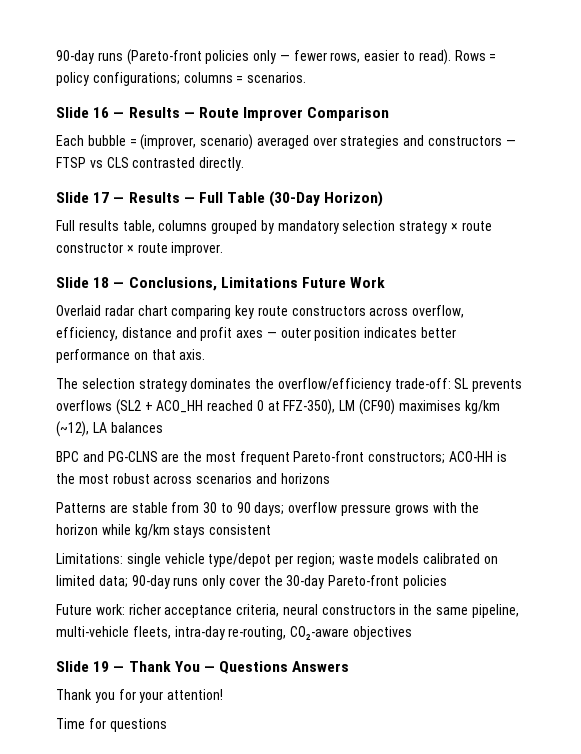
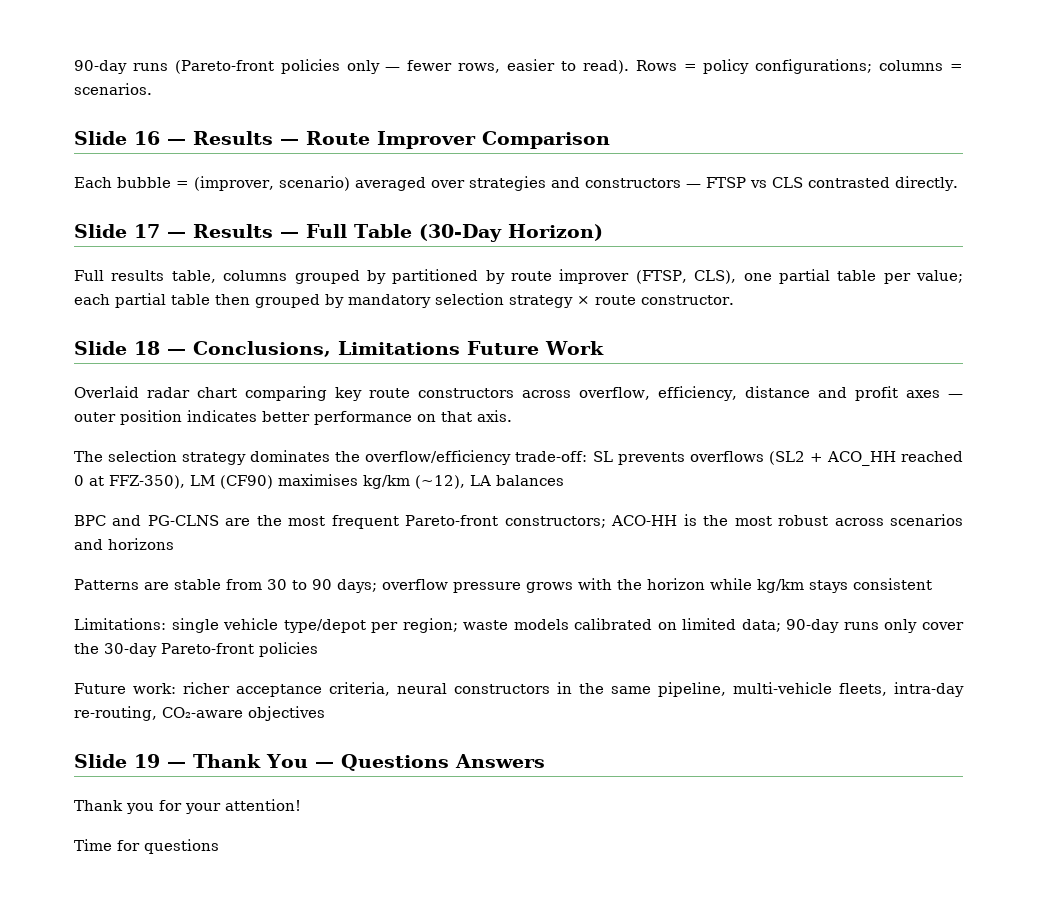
(274, 227) none -> [392,269,963,284] [74,293,344,308] partitioned by route improver (FTSP, CLS), one partial table per value; each partial table then grouped by
[56,242,224,256] constructor × route improver. -> [641,295,734,305] constructor.

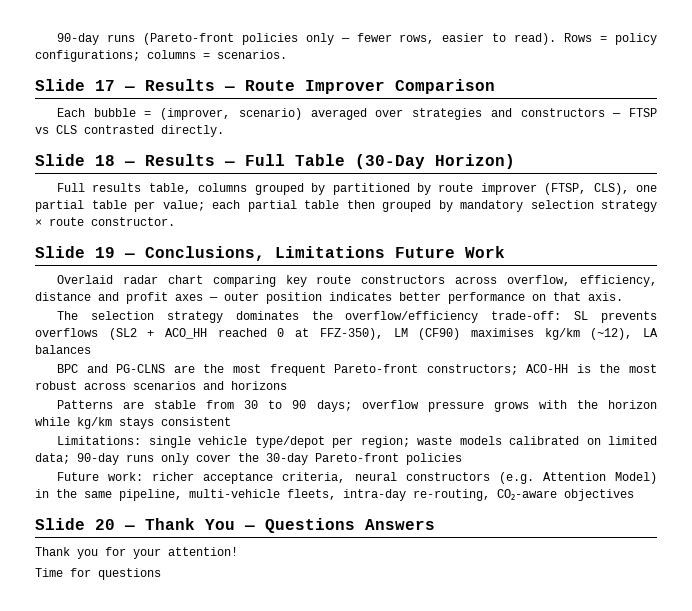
[134,131,160,145] 16 -> [95,80,115,91] 17
[134,224,160,238] 17 -> [95,155,115,166] 18
[134,341,160,355] 18 -> [95,247,115,258] 19
(550, 689) none -> [498,472,657,484] (e.g. Attention Model)
[134,754,160,768] 19 -> [95,519,115,530] 20

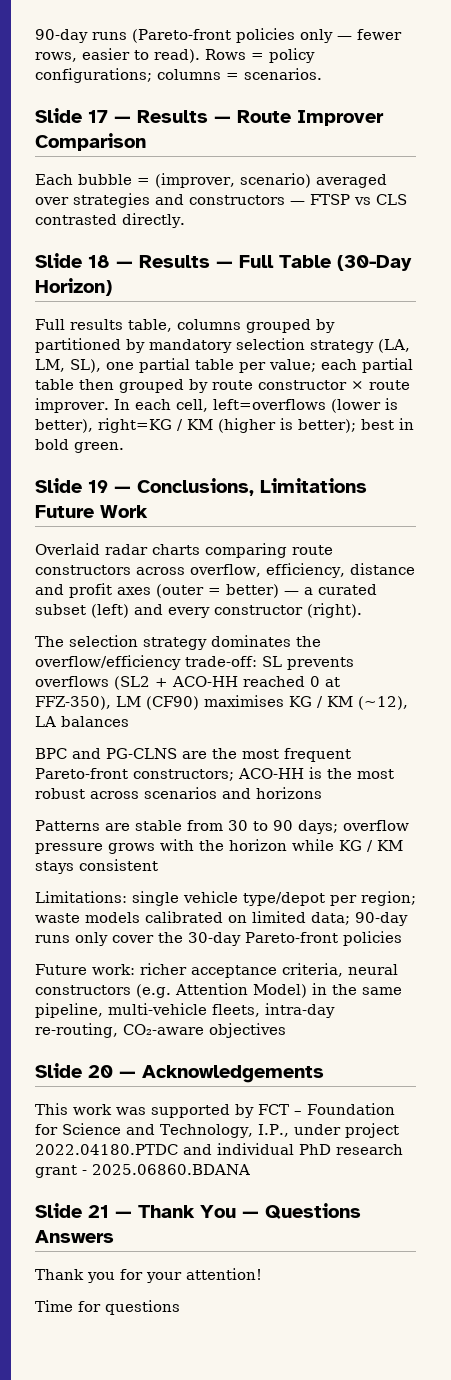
[438,183,629,195] route improver (FTSP, CLS), -> [149,338,410,353] [35,359,101,373] mandatory selection strategy (LA, LM, SL),
[460,200,657,212] [35,217,175,226] mandatory selection strategy × route constructor. -> [212,380,410,390] [35,398,398,413] [35,418,414,433] [35,439,124,453] route constructor × route improver. In each cell, left=overflows (lower is better), right=KG / KM (higher is better); best in bold green.
[167,275,307,287] chart comparing key -> [152,543,287,558] charts comparing
[209,292,623,304] — outer position indicates better performance on that axis. -> [156,584,377,598] [35,603,362,618] (outer = better) — a curated subset (left) and every constructor (right).
[165,328,208,339] ACO_HH -> [172,676,238,687] ACO-HH
[544,328,580,340] kg/km -> [289,696,353,708] KG / KM
[77,417,112,429] kg/km -> [339,840,403,852] KG / KM
(135, 527) none -> [142,1065,324,1083] [35,1103,395,1118] [35,1123,399,1138] [35,1143,403,1155] [35,1164,250,1178] [35,1203,132,1218] Acknowledgements // This work was supported by FCT – Foundation for Science and Technology, I.P., under project 2022.04180.PTDC and individual PhD research grant - 2025.06860.BDANA // Slide 21 —

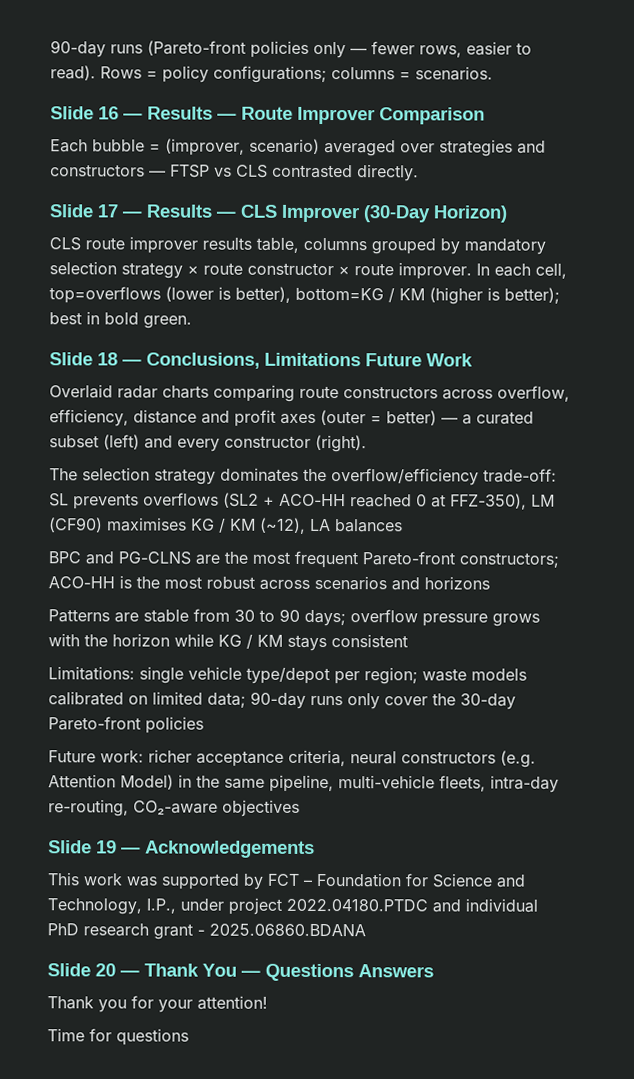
[88,110,108,123] 17 -> [98,106,119,120] 16
[88,255,331,268] 18 — Results — Full Table -> [97,204,359,223] 17 — Results — CLS Improver
[35,319,65,330] Full -> [49,236,198,254] CLS route improver
[35,338,145,353] partitioned by -> (460, 246) none
[378,339,410,353] [35,358,413,373] [35,379,208,393] (LA, LM, SL), one partial table per value; each partial table then grouped by -> [187,265,199,275] ×
[212,399,326,410] left=overflows -> [49,286,161,304] top=overflows
[98,418,172,433] right=KG -> [295,287,384,301] bottom=KG
[88,480,108,493] 19 -> [97,352,118,366] 18
[88,1065,113,1078] 20 -> [96,840,117,854] 19
[88,1205,109,1218] 21 -> [95,963,116,977] 20

